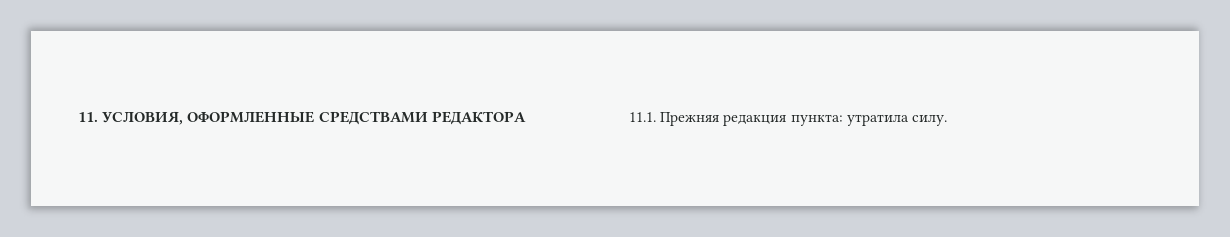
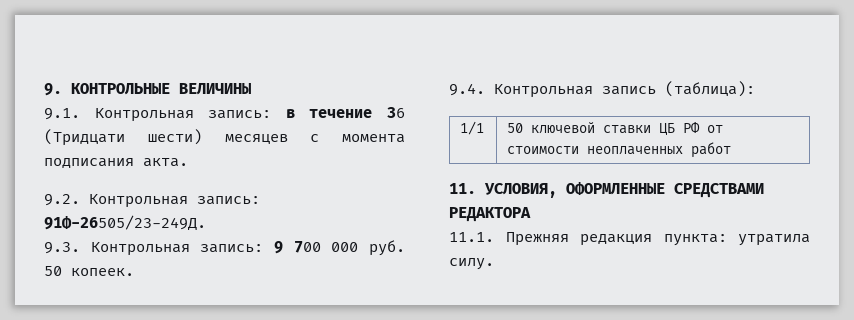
(78, 117) none -> [44,83,251,96] [44,107,405,122] [44,129,405,146] [44,158,188,168] [44,194,260,208] [44,215,206,230] [44,240,405,256] [44,266,134,276] [449,81,755,98] [460,121,485,135] [507,122,724,135] [507,142,732,158] 9. КОНТРОЛЬНЫЕ ВЕЛИЧИНЫ // 9.1. Контрольная запись: в течение 36 (Тридцати шести) месяцев с момента подписания акта. // 9.2. Контрольная запись: 91Ф-26505/23-249Д. // 9.3. Контрольная запись: 9 700 000 руб. 50 копеек. // 9.4. Контрольная запись (таблица): // 1/1 | 50 ключевой ставки ЦБ РФ от стоимости неоплаченных работ //

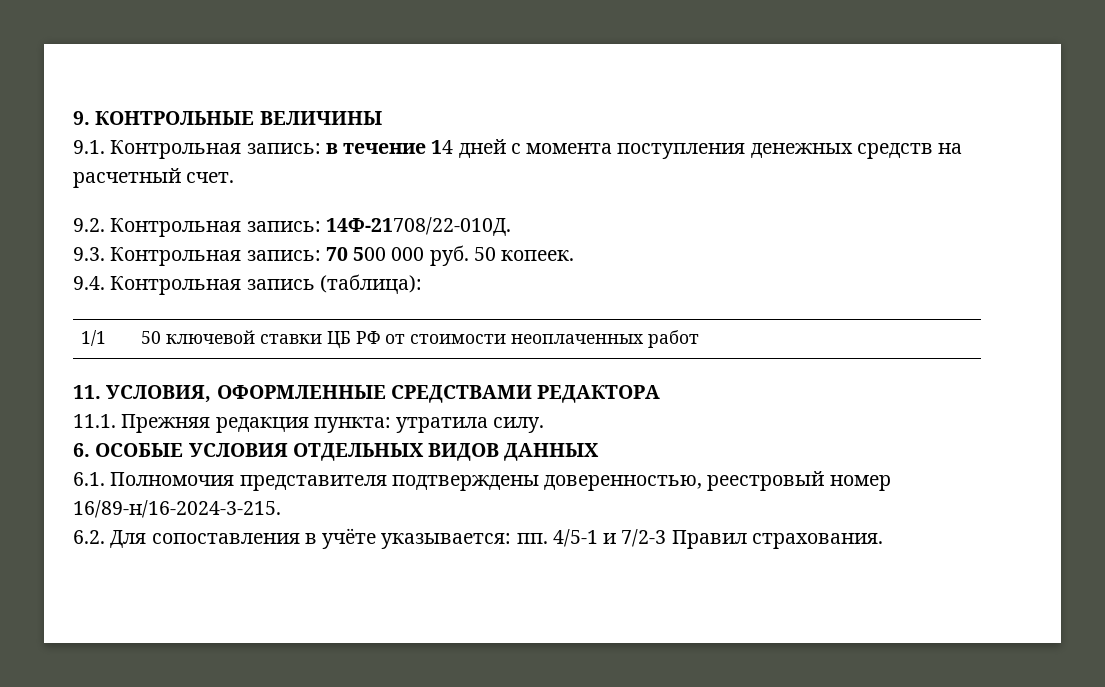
[387,107,405,118] [44,129,405,146] [44,158,188,168] 36 (Тридцати шести) месяцев с момента подписания акта. -> [431,139,963,159] [73,168,235,188] 14 дней с момента поступления денежных средств на расчетный счет.
[44,215,206,230] 91Ф-26505/23-249Д. -> [325,217,511,236] 14Ф-21708/22-010Д.
[274,241,321,254] 9 700 -> [325,247,387,261] 70 500
(494, 264) none -> [73,443,600,461] [73,471,891,491] [73,500,281,518] [73,528,883,549] // 6. ОСОБЫЕ УСЛОВИЯ ОТДЕЛЬНЫХ ВИДОВ ДАННЫХ // 6.1. Полномочия представителя подтверждены доверенностью, реестровый номер 16/89-н/16-2024-3-215. // 6.2. Для сопоставления в учёте указывается: пп. 4/5-1 и 7/2-3 Правил страхования.

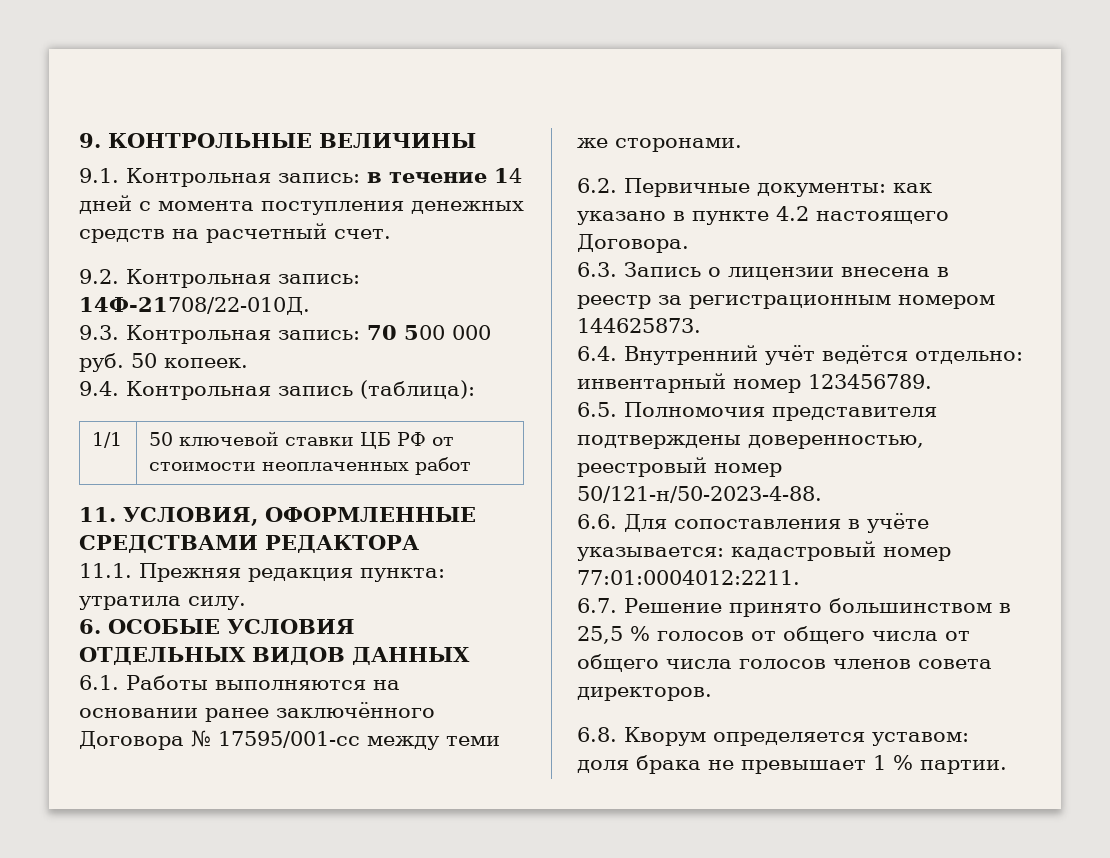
(105, 479) none -> [126,675,400,690] [79,702,435,722] [79,730,500,750] [577,138,742,152] [577,178,932,197] [577,206,949,225] [577,234,689,253] [577,262,949,280] [577,295,995,309] [577,318,701,333] [577,345,1023,365] [577,373,932,393] [577,402,617,417] Работы выполняются на основании ранее заключённого Договора № 17595/001-сс между теми же сторонами. // 6.2. Первичные документы: как указано в пункте 4.2 настоящего Договора. // 6.3. Запись о лицензии внесена в реестр за регистрационным номером 144625873. // 6.4. Внутренний учёт ведётся отдельно: инвентарный номер 123456789. // 6.5.
[73,500,281,518] [73,530,105,544] 16/89-н/16-2024-3-215. // 6.2. -> [577,486,822,503] [577,514,617,529] 50/121-н/50-2023-4-88. // 6.6.
[516,529,883,549] пп. 4/5-1 и 7/2-3 Правил страхования. -> [731,541,951,561] [577,570,800,585] [577,598,1011,617] [577,626,970,644] [577,654,992,672] [577,687,712,701] [577,727,969,746] [577,755,1007,774] кадастровый номер 77:01:0004012:2211. // 6.7. Решение принято большинством в 25,5 % голосов от общего числа от общего числа голосов членов совета директоров. // 6.8. Кворум определяется уставом: доля брака не превышает 1 % партии.

